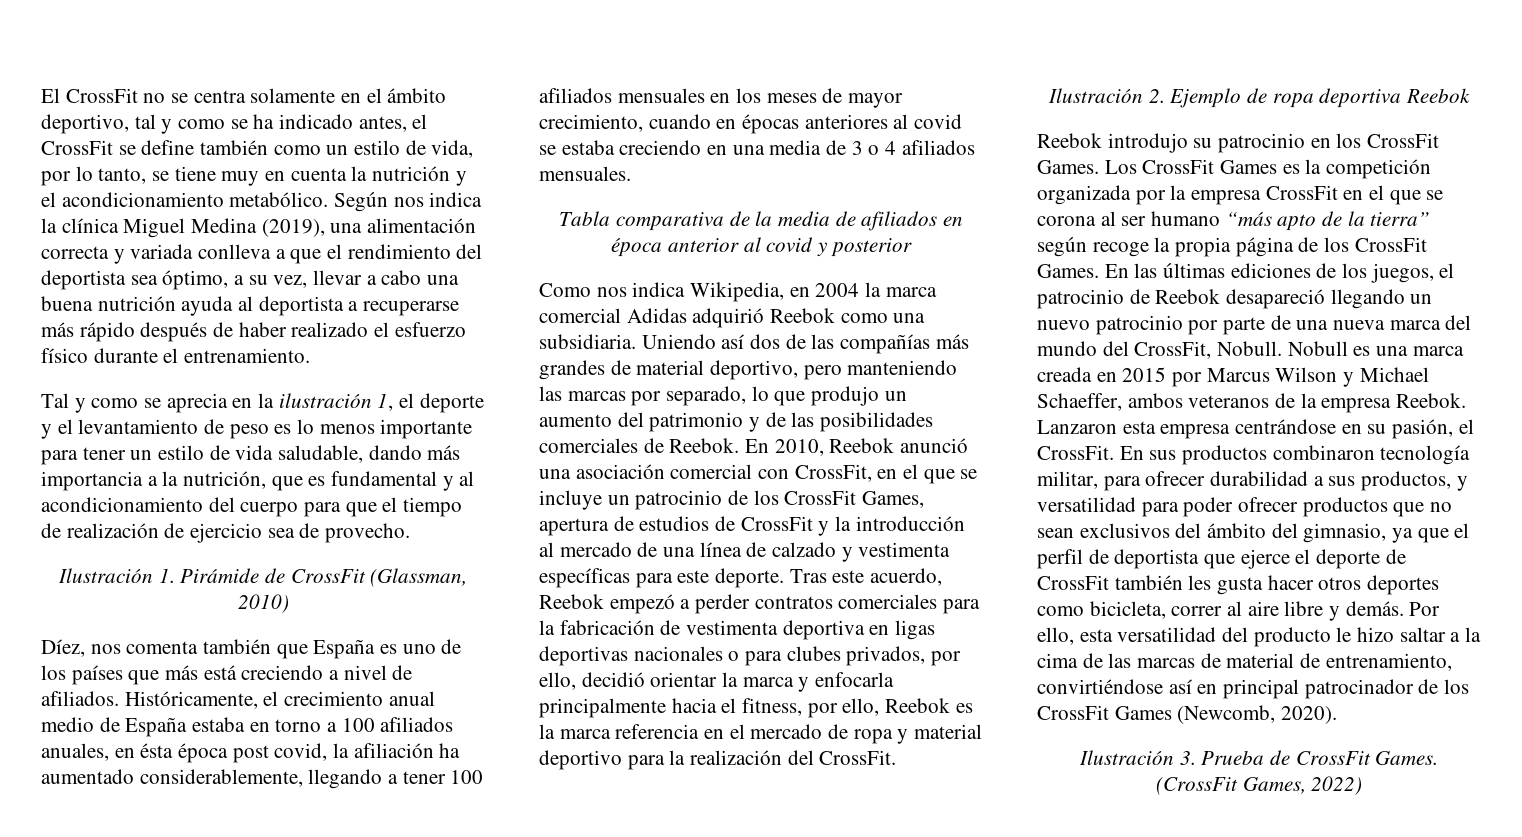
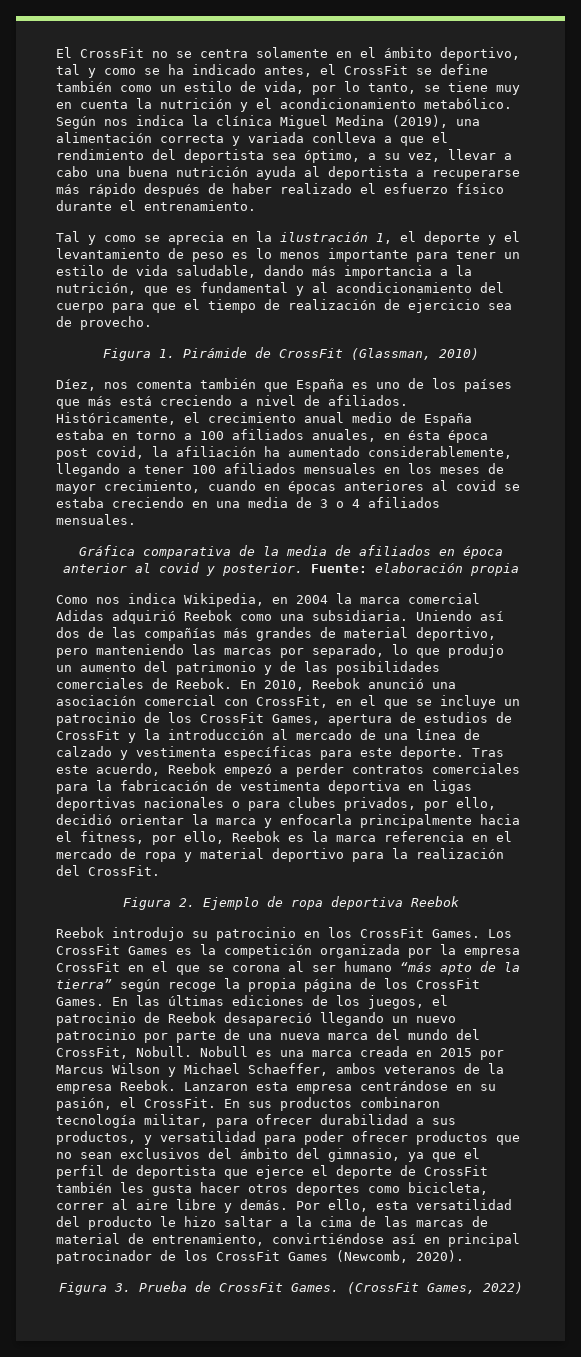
[57,568,153,583] Ilustración -> [102,348,151,361] Figura
[559,211,611,226] Tabla -> [78,545,135,556] Gráfica
[830,238,912,257] posterior -> [221,562,519,576] posterior. Fuente: elaboración propia
[1047,88,1143,103] Ilustración -> [122,897,171,910] Figura
[1078,750,1174,765] Ilustración -> [58,1282,107,1295] Figura

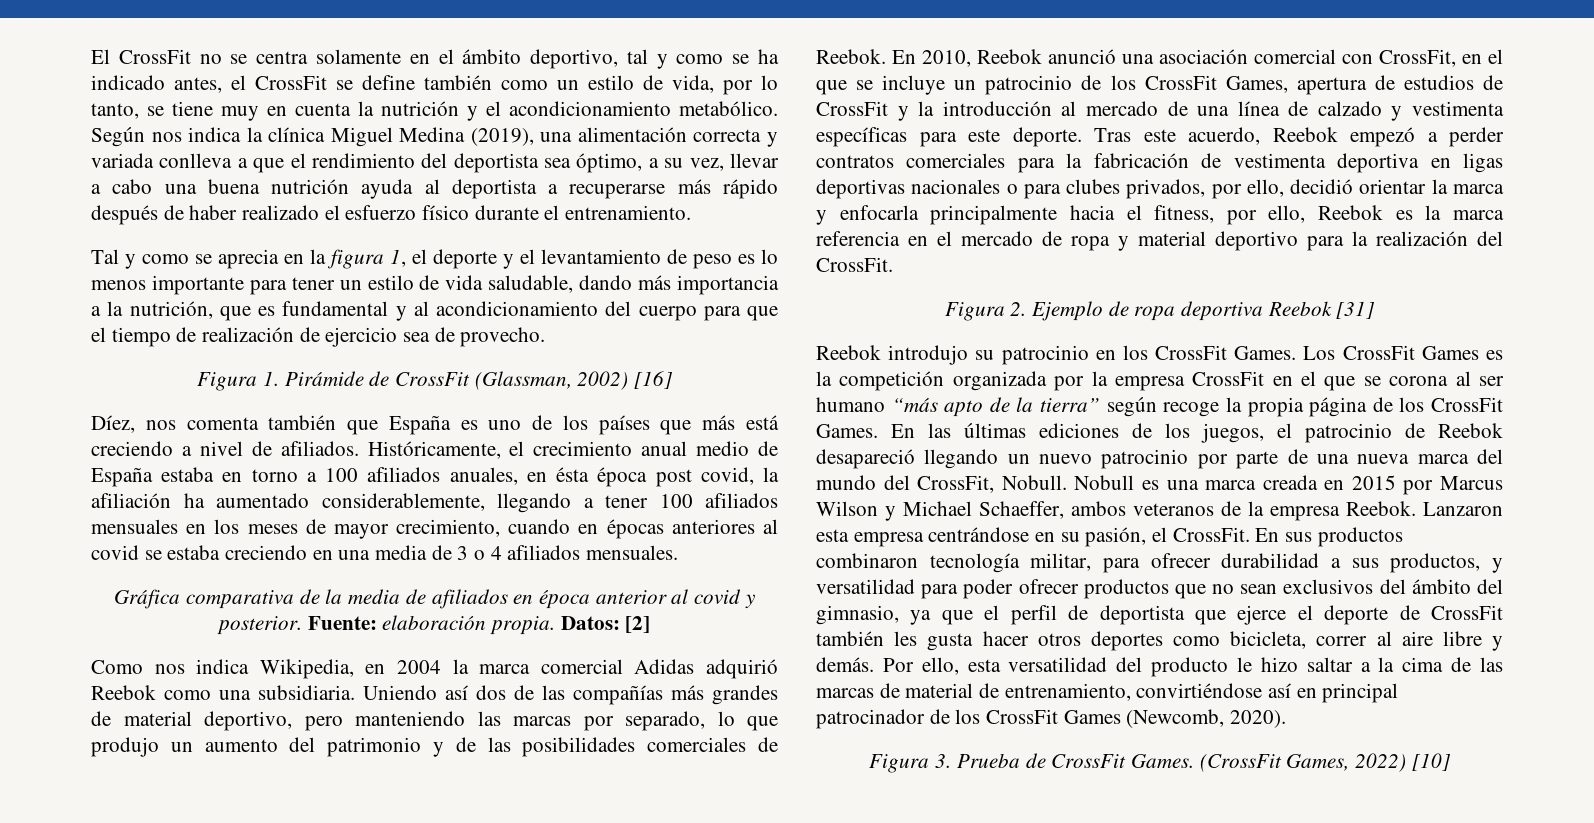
[280,232,368,242] ilustración -> [327,249,384,269] figura
[438,348,479,360] 2010) -> [577,371,673,390] 2002) [16]
[469,563,519,576] propia -> [489,616,651,635] propia. Datos: [2]
(459, 901) none -> [1336,301,1376,319] [31]
(523, 1288) none -> [1411,753,1451,771] [10]

